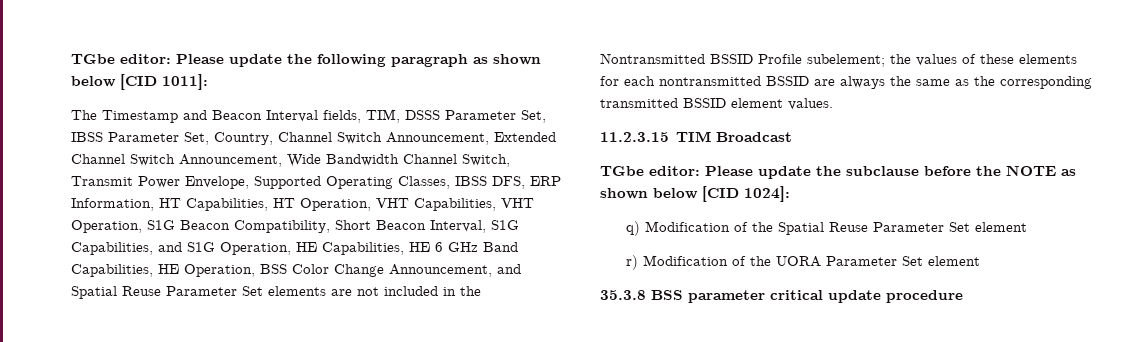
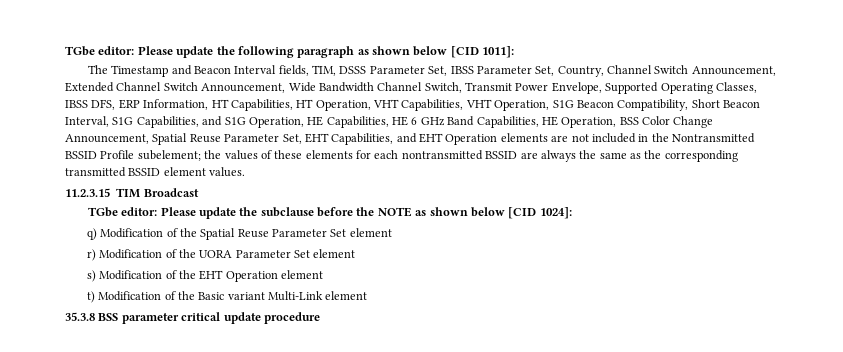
[497,264,521,274] [71,286,263,299] and Spatial Reuse Parameter Set -> [152,133,498,145] Spatial Reuse Parameter Set, EHT Capabilities, and EHT Operation
(981, 261) none -> [86,270,324,282] [86,291,368,303] // s) Modification of the EHT Operation element // t) Modification of the Basic variant Multi-Link element

